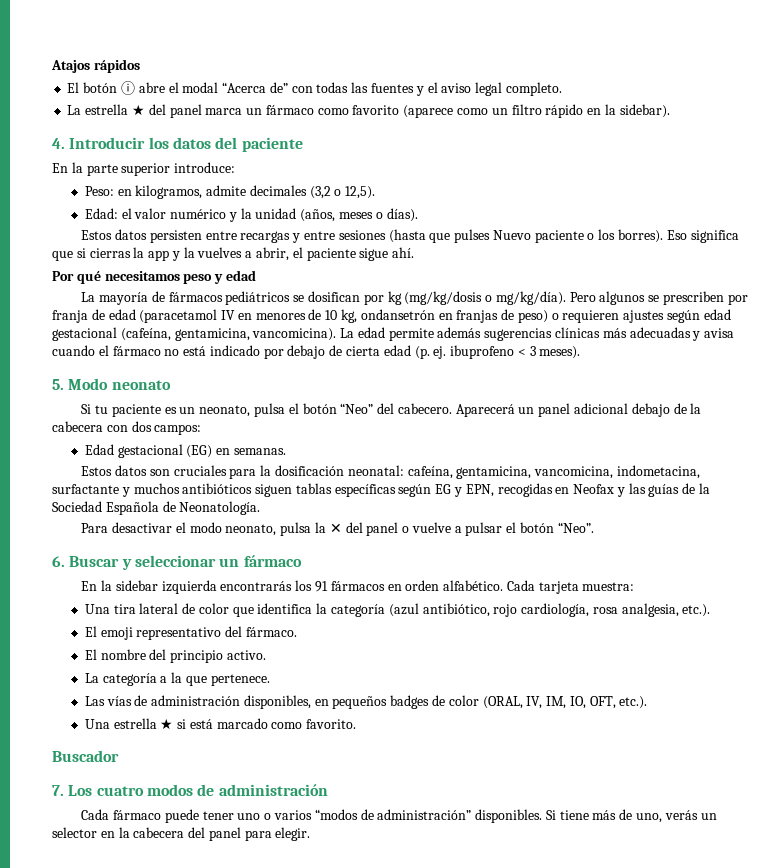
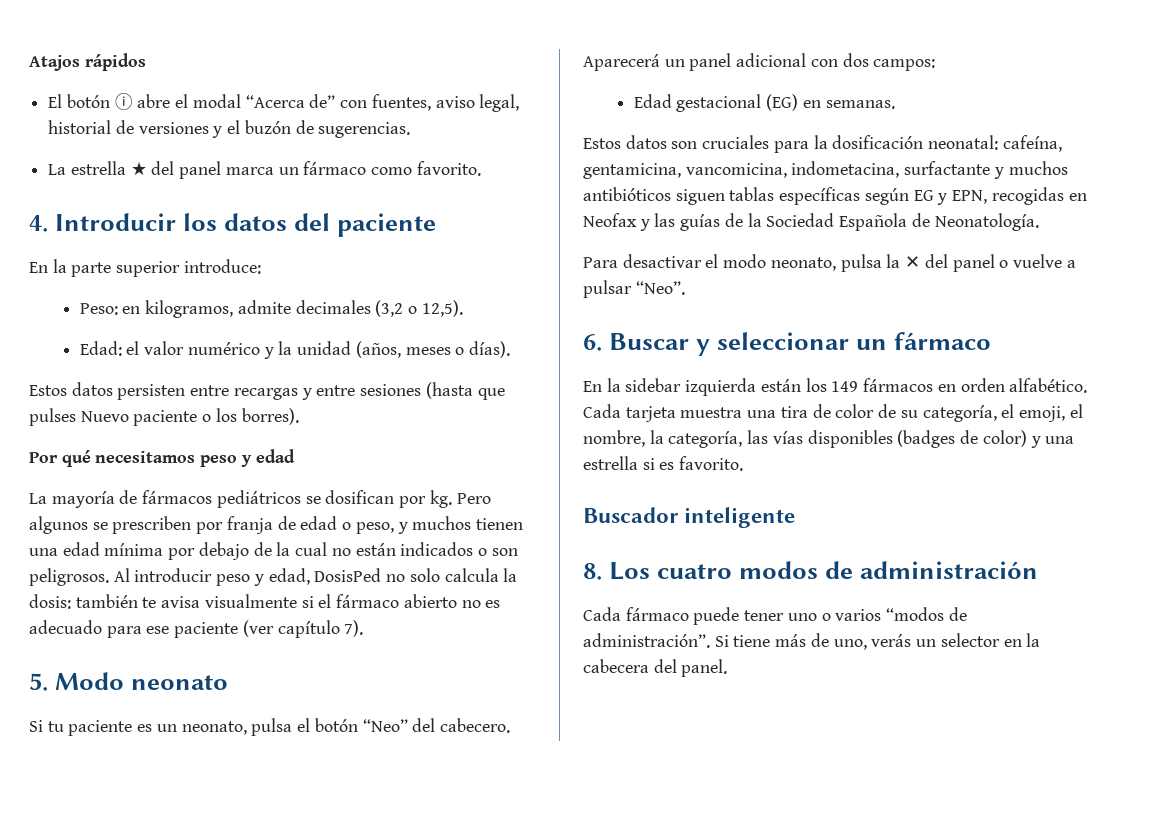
[316,82,562,96] todas las fuentes y el aviso legal completo. -> [371,94,520,112] [48,120,411,138] fuentes, aviso legal, historial de versiones y el buzón de sugerencias.
[352,104,670,118] favorito (aparece como un filtro rápido en la sidebar). -> [416,161,481,176] favorito.
[666,230,739,243] [52,247,415,261] Eso significa que si cierras la app y la vuelves a abrir, el paciente sigue ahí. -> (299, 416) none
[387,291,566,305] kg (mg/kg/dosis o mg/kg/día). -> [429,490,452,508] kg.
[139,309,731,323] [52,327,735,341] [52,345,581,359] (paracetamol IV en menores de 10 kg, ondansetrón en franjas de peso) o requieren ajustes según edad gestacional (cafeína, gentamicina, vancomicina). La edad permite además sugerencias clínicas más adecuadas y avisa cuando el fármaco no está indicado por debajo de cierta edad (p. ej. ibuprofeno < 3 meses). -> [342,516,523,534] [29,542,518,560] [29,568,518,586] [29,594,501,609] [29,620,364,638] o peso, y muchos tienen una edad mínima por debajo de la cual no están indicados o son peligrosos. Al introducir peso y edad, DosisPed no solo calcula la dosis: también te avisa visualmente si el fármaco abierto no es adecuado para ese paciente (ver capítulo 7).
[631,403,702,417] [52,421,103,432] debajo de la cabecera -> (807, 60) none
[506,522,554,533] el botón -> (632, 289) none
[220,580,328,592] encontrarás los 91 -> [760,378,859,392] están los 149
[582,582,635,591] [84,603,711,617] [84,626,297,640] [84,649,266,663] [84,672,270,686] [84,695,648,709] [84,718,303,730] muestra: // Una tira lateral de color que identifica la categoría (azul antibiótico, rojo cardiología, rosa analgesia, etc.). // El emoji representativo del fármaco. // El nombre del principio activo. // La categoría a la que pertenece. // Las vías de administración disponibles, en pequeños badges de color (ORAL, IV, IM, IO, OFT, etc.). // Una estrella ★ si está marcado como -> [680,404,1083,422] [583,430,1075,448] [583,456,675,470] muestra una tira de color de su categoría, el emoji, el nombre, la categoría, las vías disponibles (badges de color) y una estrella si es
[52,785,64,796] // 7. -> [684,507,796,528] [583,563,602,580] inteligente // 8.
[377,809,543,823] administración” disponibles. -> [583,633,710,648] administración”.
[208,827,311,841] panel para elegir. -> [681,659,728,677] panel.

